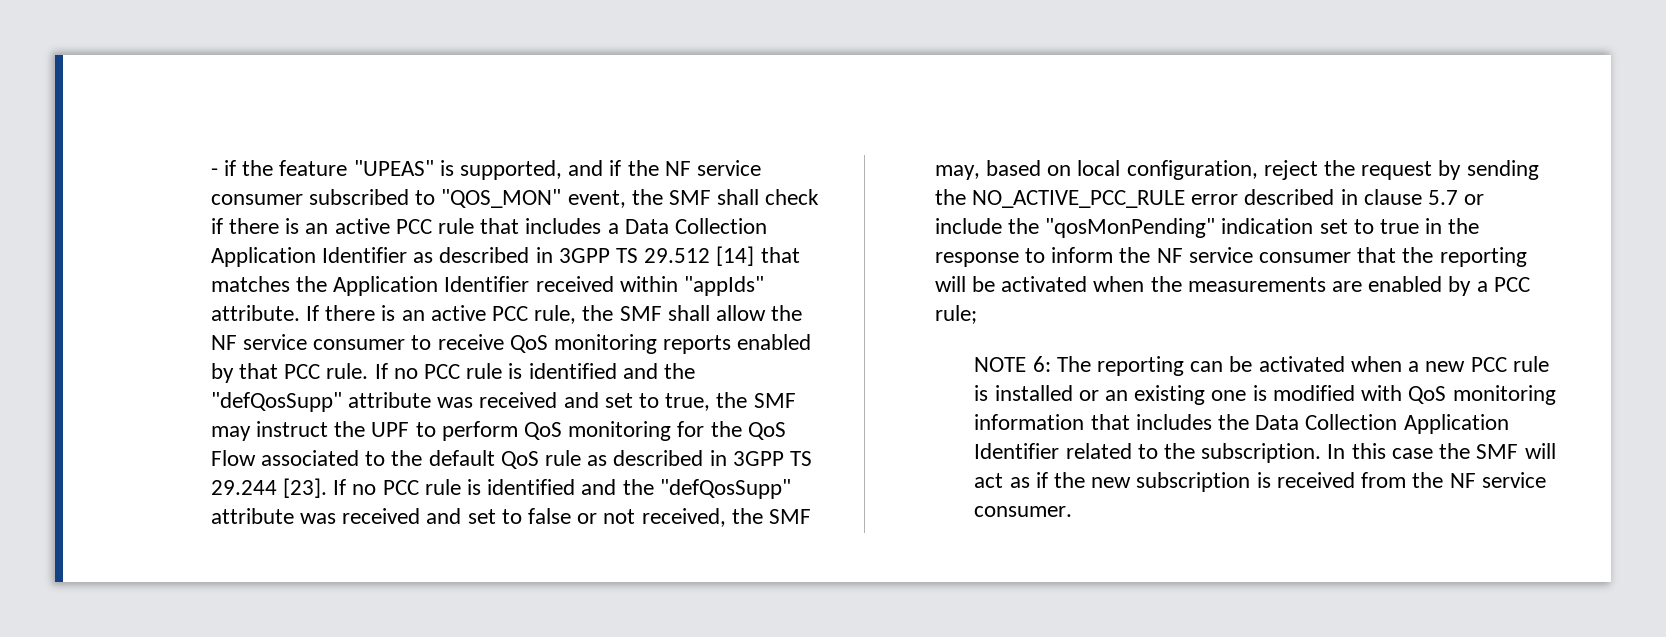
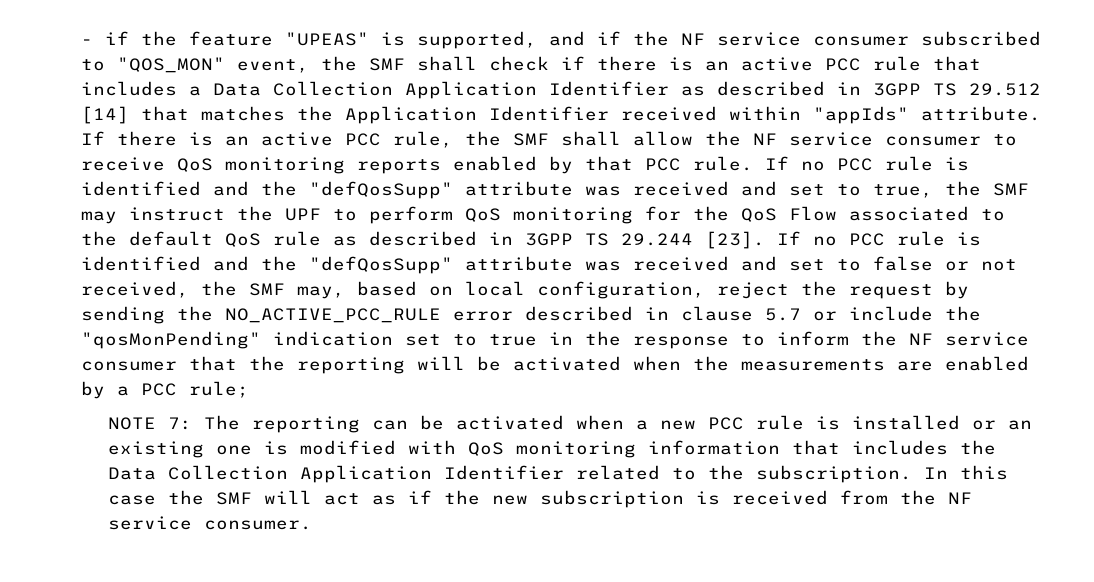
[1032,356,1051,372] 6: -> [168,417,193,430] 7:

